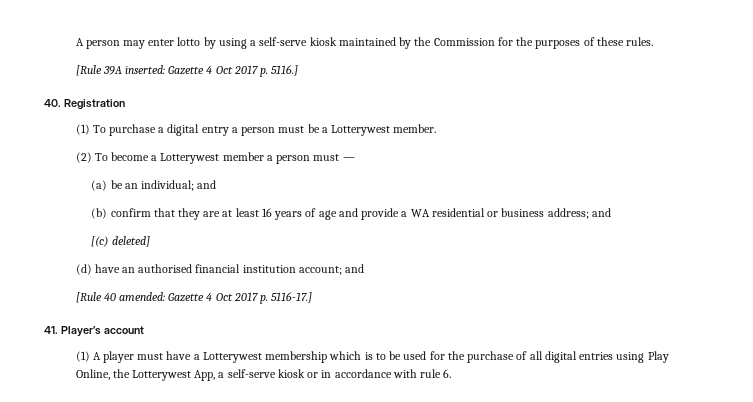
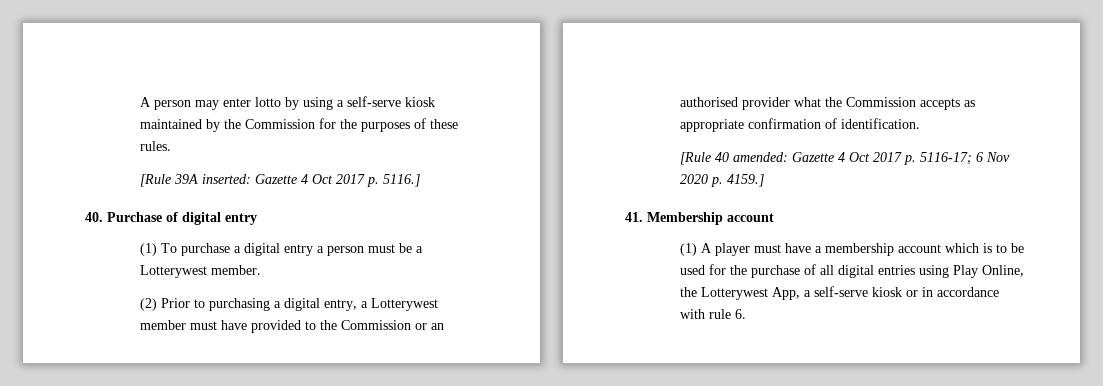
[63,99,125,110] Registration -> [107,212,257,225] Purchase of digital entry
[94,152,355,164] [91,180,217,191] [91,208,611,220] [91,236,150,247] [75,264,365,275] To become a Lotterywest member a person must — // (a) be an individual; and // (b) confirm that they are at least 16 years of age and provide a WA residential or business address; and // [(c) deleted] // (d) have an authorised financial institution account; and -> [160,298,438,311] [139,320,444,333] [679,97,975,110] [679,118,920,132] Prior to purchasing a digital entry, a Lotterywest member must have provided to the Commission or an authorised provider what the Commission accepts as appropriate confirmation of identification.
[271,292,313,303] 5116-17.] -> [919,152,1010,165] [679,174,764,187] 5116-17; 6 Nov 2020 p. 4159.]
[60,326,101,337] Player’s -> [647,212,723,225] Membership
[202,351,328,363] Lotterywest membership -> [824,243,941,256] membership account

